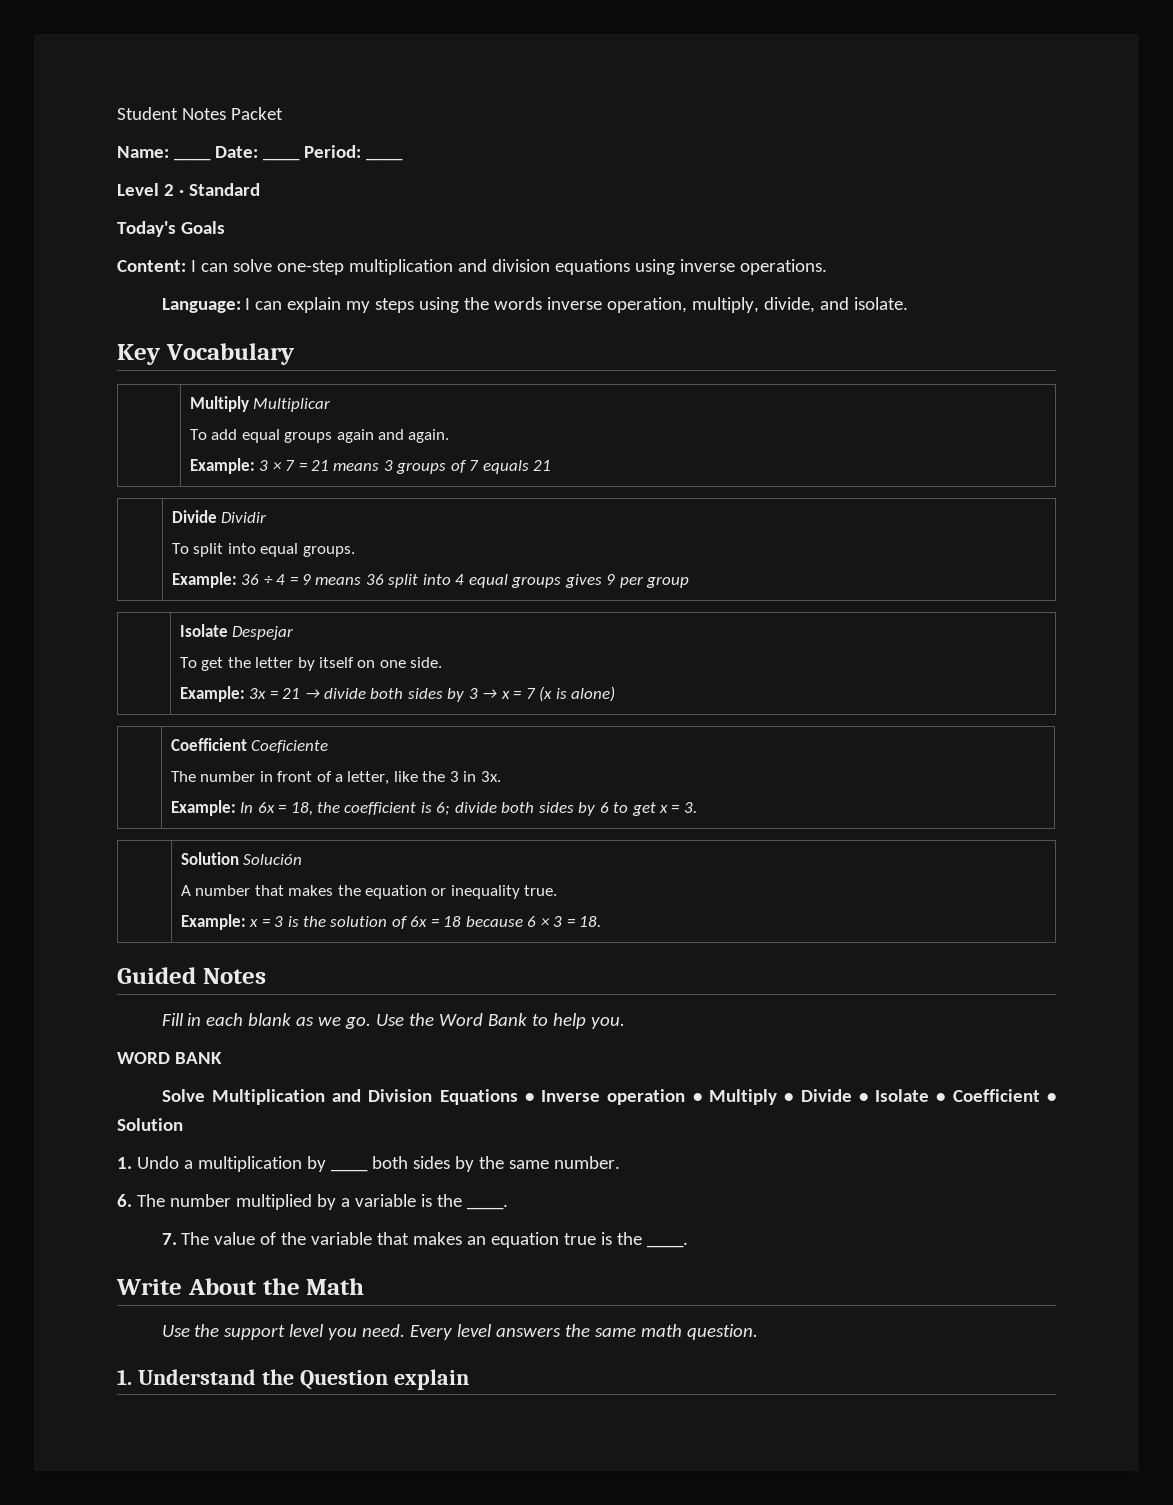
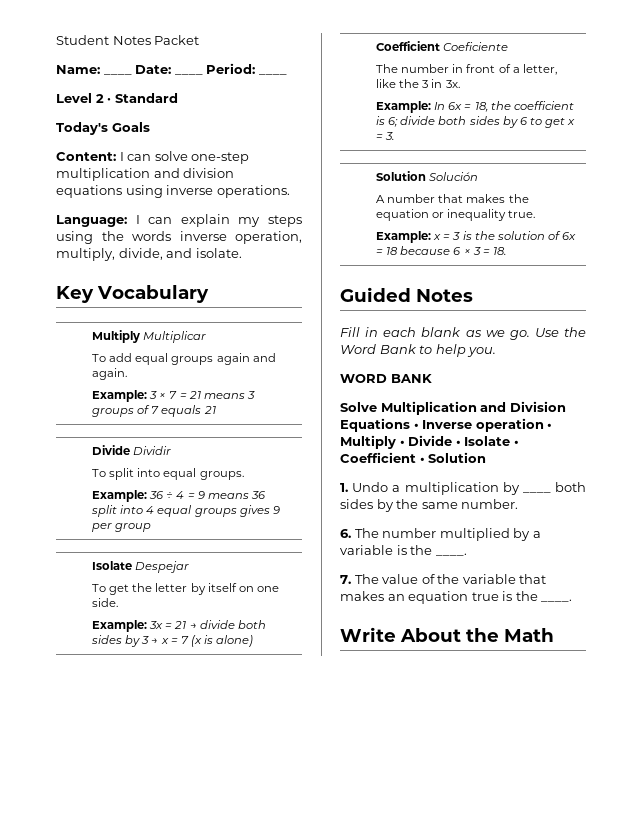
[161,1324,759,1340] [117,1369,469,1390] // Use the support level you need. Every level answers the same math question. // 1. Understand the Question explain -> (554, 635) none

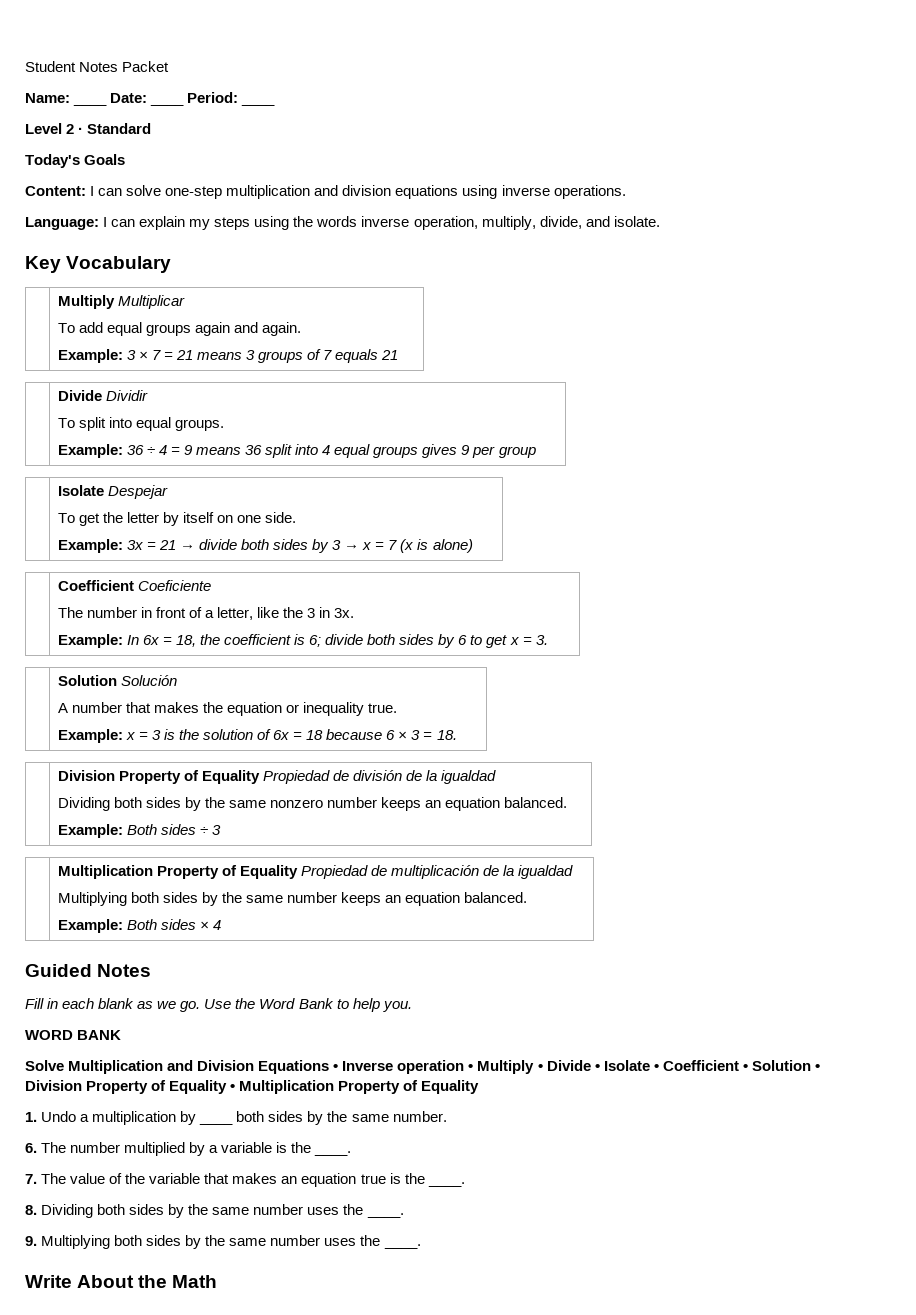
(506, 251) none -> [57,770,497,784] [57,797,568,811] [57,824,221,838] [57,865,574,879] [57,892,528,906] [57,919,221,933] // | Division Property of Equality Propiedad de división de la igualdad // Dividing both sides by the same nonzero number keeps an equation balanced. // Example: Both sides ÷ 3 // | Multiplication Property of Equality Propiedad de multiplicación de la igualdad // Multiplying both sides by the same number keeps an equation balanced. // Example: Both sides × 4
(487, 457) none -> [814,1064,820,1071] [25,1080,480,1094] • Division Property of Equality • Multiplication Property of Equality
(573, 600) none -> [25,1204,404,1218] [25,1235,421,1249] // 8. Dividing both sides by the same number uses the ____. // 9. Multiplying both sides by the same number uses the ____.

